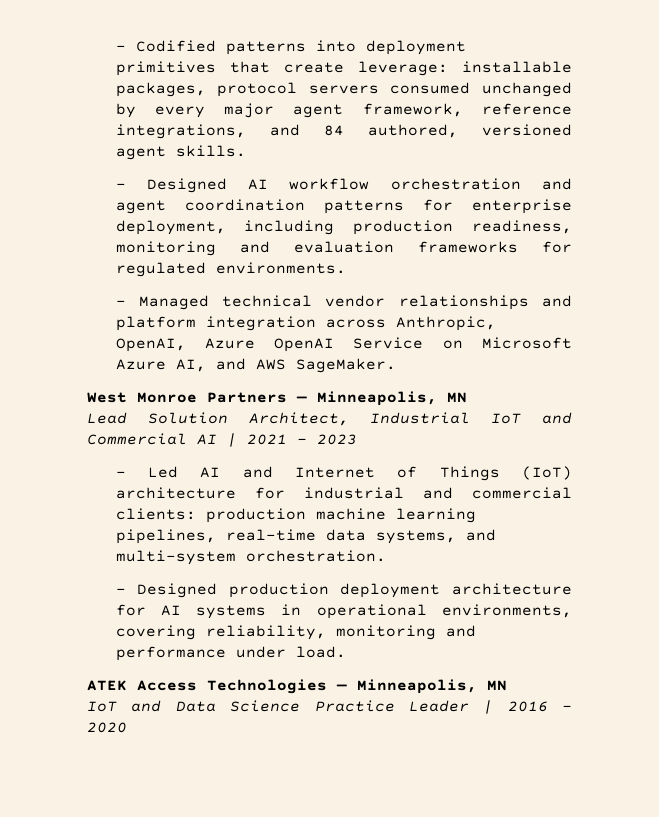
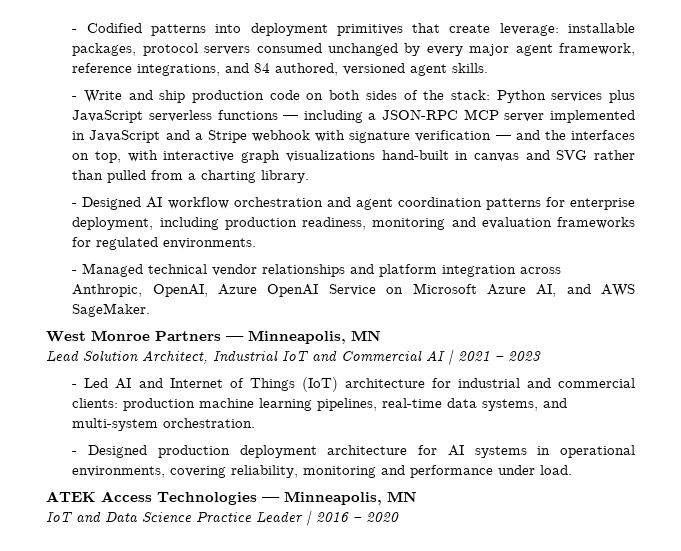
(246, 151) none -> [72,90,635,103] [72,109,635,123] [72,130,635,143] [72,150,635,163] [72,170,310,183] // - Write and ship production code on both sides of the stack: Python services plus JavaScript serverless functions — including a JSON-RPC MCP server implemented in JavaScript and a Stripe webhook with signature verification — and the interfaces on top, with interactive graph visualizations hand-built in canvas and SVG rather than pulled from a charting library.

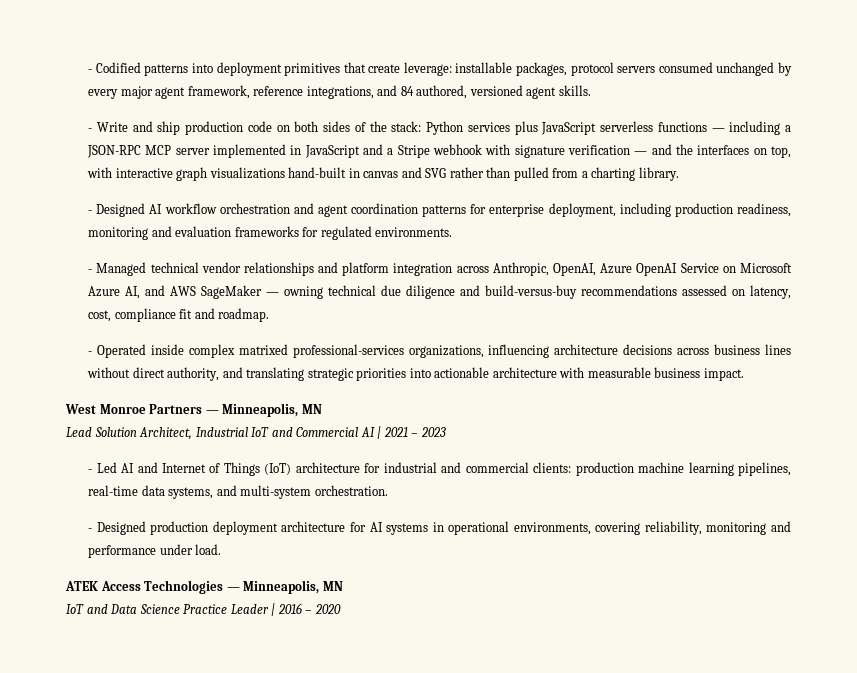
[72,303,151,317] SageMaker. -> [201,285,791,299] [88,308,270,322] [88,344,791,358] [87,367,744,381] SageMaker — owning technical due diligence and build-versus-buy recommendations assessed on latency, cost, compliance fit and roadmap. // - Operated inside complex matrixed professional-services organizations, influencing architecture decisions across business lines without direct authority, and translating strategic priorities into actionable architecture with measurable business impact.

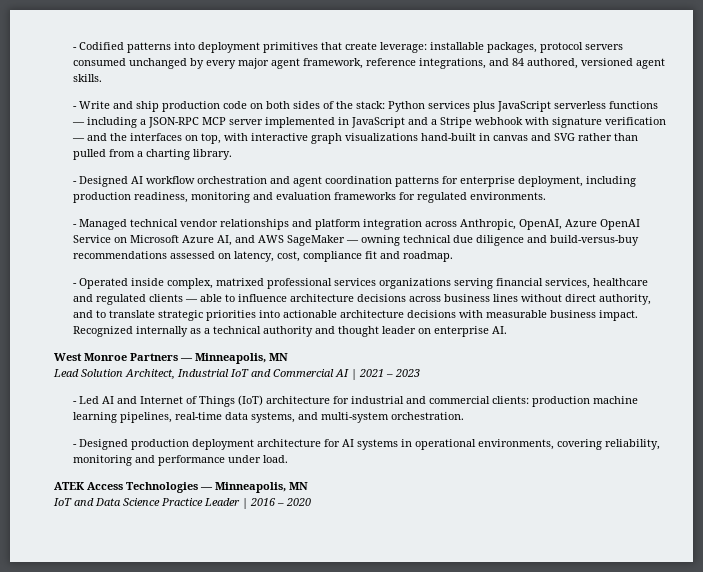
[188,344,550,358] complex matrixed professional-services organizations, influencing -> [167,278,649,289] [73,294,288,305] complex, matrixed professional services organizations serving financial services, healthcare and regulated clients — able to influence
[246,367,305,381] translating -> [96,310,156,318] to translate
(557, 372) none -> [407,310,457,318] decisions
(744, 374) none -> [73,326,508,337] Recognized internally as a technical authority and thought leader on enterprise AI.

